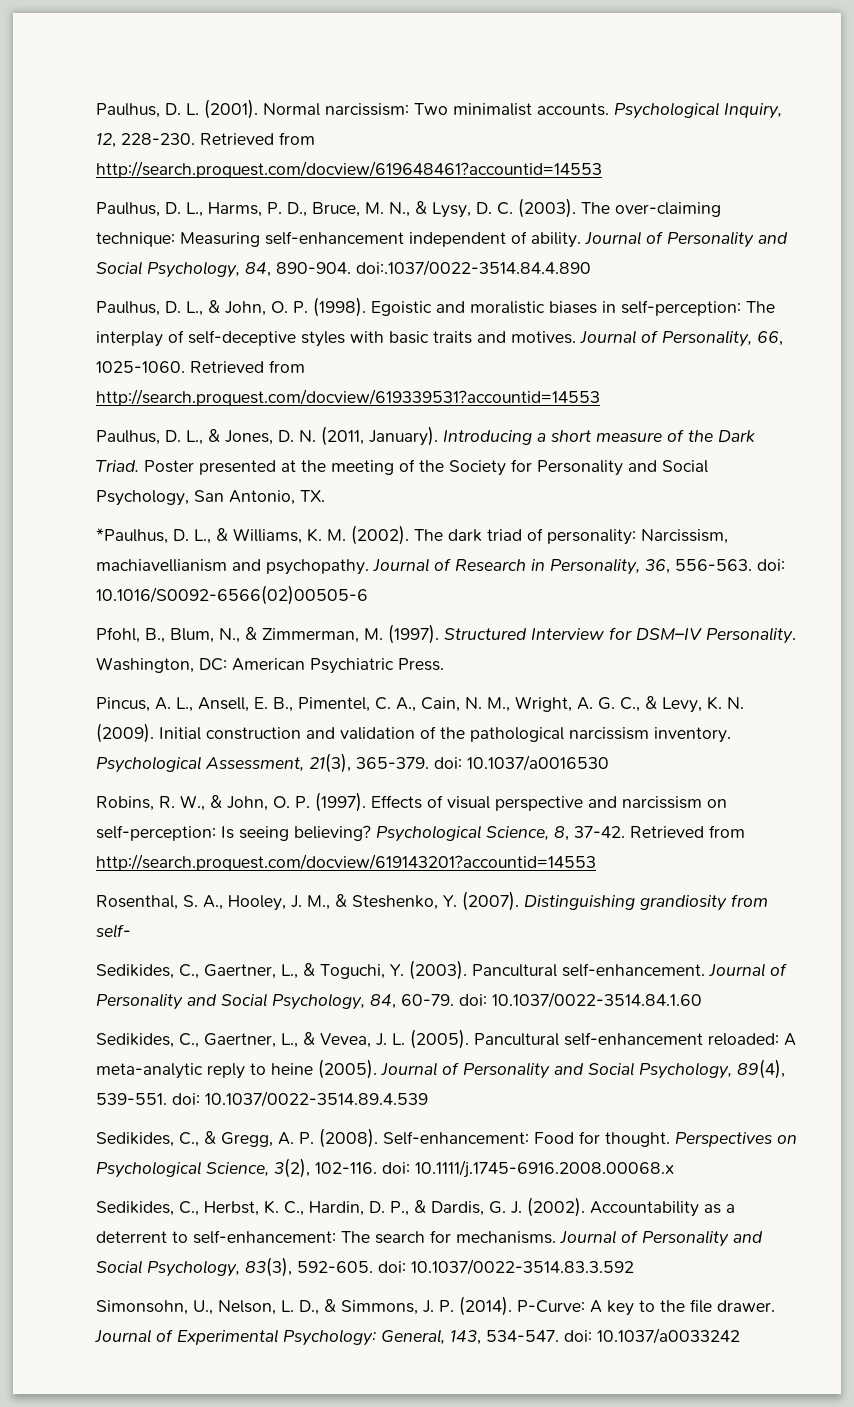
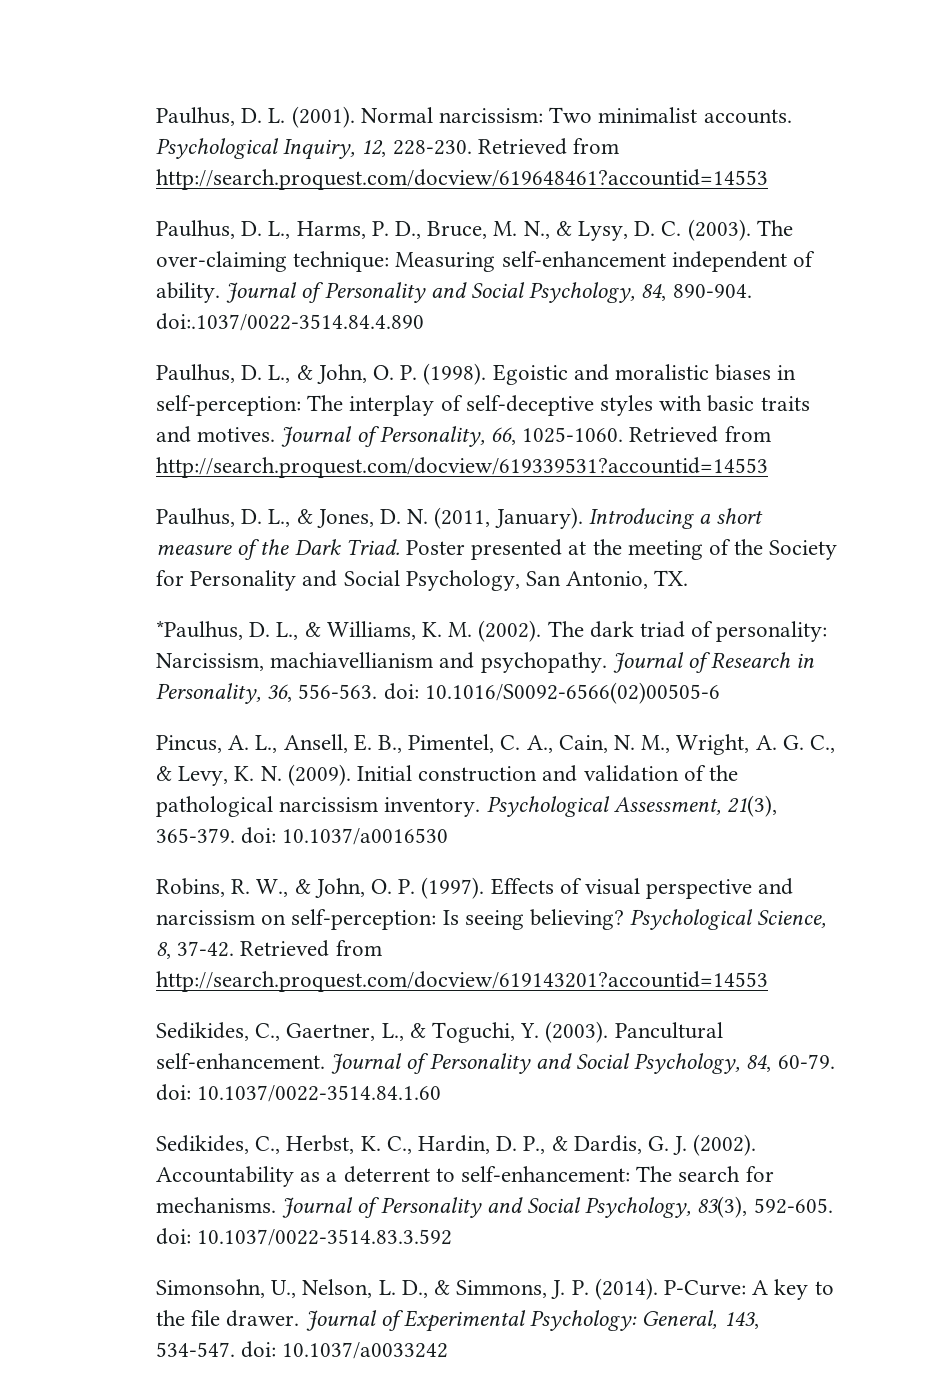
[96,624,797,644] [96,657,445,674] // Pfohl, B., Blum, N., & Zimmerman, M. (1997). Structured Interview for DSM–IV Personality. Washington, DC: American Psychiatric Press. -> (720, 693) none
[96,891,769,911] [96,924,131,938] // Rosenthal, S. A., Hooley, J. M., & Steshenko, Y. (2007). Distinguishing grandiosity from self- -> (768, 981) none
[96,1029,797,1049] [96,1059,786,1079] [96,1091,429,1107] [96,1128,798,1148] [96,1158,675,1178] // Sedikides, C., Gaertner, L., & Vevea, J. L. (2005). Pancultural self-enhancement reloaded: A meta-analytic reply to heine (2005). Journal of Personality and Social Psychology, 89(4), 539-551. doi: 10.1037/0022-3514.89.4.539 // Sedikides, C., & Gregg, A. P. (2008). Self-enhancement: Food for thought. Perspectives on Psychological Science, 3(2), 102-116. doi: 10.1111/j.1745-6916.2008.00068.x -> (442, 1093) none

